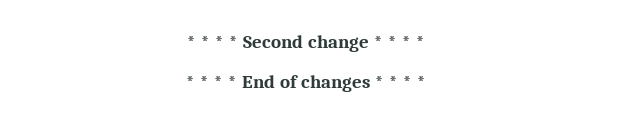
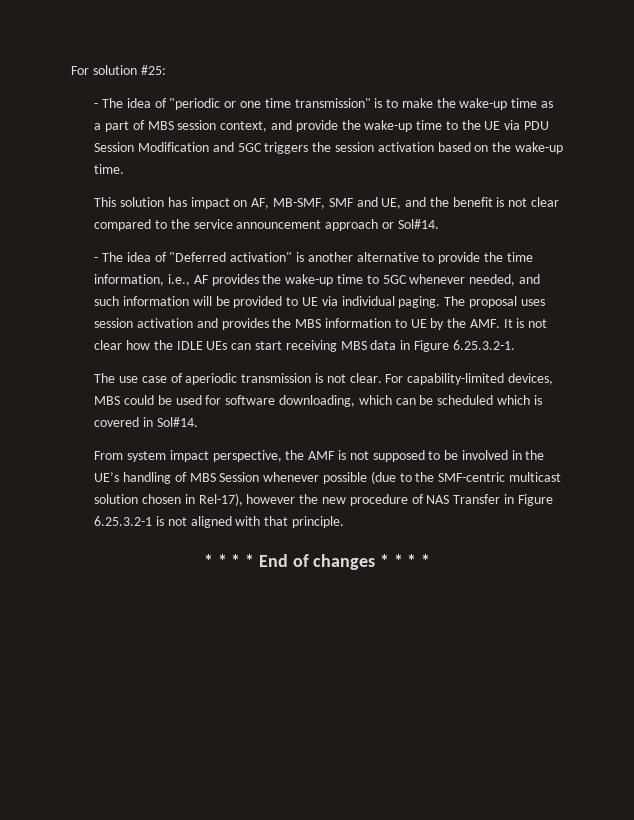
[187,35,425,52] * * * * Second change * * * * -> [71,65,166,75] [94,98,553,110] [94,120,549,132] [94,142,563,154] [94,164,125,174] [94,197,559,209] [94,219,439,231] [94,252,533,264] [94,274,540,286] [94,296,545,308] [94,318,548,330] [94,340,515,352] [94,373,553,385] [94,395,542,407] [94,417,198,427] [94,450,545,462] [94,471,561,484] [94,493,553,506] [94,516,344,528] For solution #25: // - The idea of "periodic or one time transmission" is to make the wake-up time as a part of MBS session context, and provide the wake-up time to the UE via PDU Session Modification and 5GC triggers the session activation based on the wake-up time. // This solution has impact on AF, MB-SMF, SMF and UE, and the benefit is not clear compared to the service announcement approach or Sol#14. // - The idea of "Deferred activation" is another alternative to provide the time information, i.e., AF provides the wake-up time to 5GC whenever needed, and such information will be provided to UE via individual paging. The proposal uses session activation and provides the MBS information to UE by the AMF. It is not clear how the IDLE UEs can start receiving MBS data in Figure 6.25.3.2-1. // The use case of aperiodic transmission is not clear. For capability-limited devices, MBS could be used for software downloading, which can be scheduled which is covered in Sol#14. // From system impact perspective, the AMF is not supposed to be involved in the UE’s handling of MBS Session whenever possible (due to the SMF-centric multicast solution chosen in Rel-17), however the new procedure of NAS Transfer in Figure 6.25.3.2-1 is not aligned with that principle.

